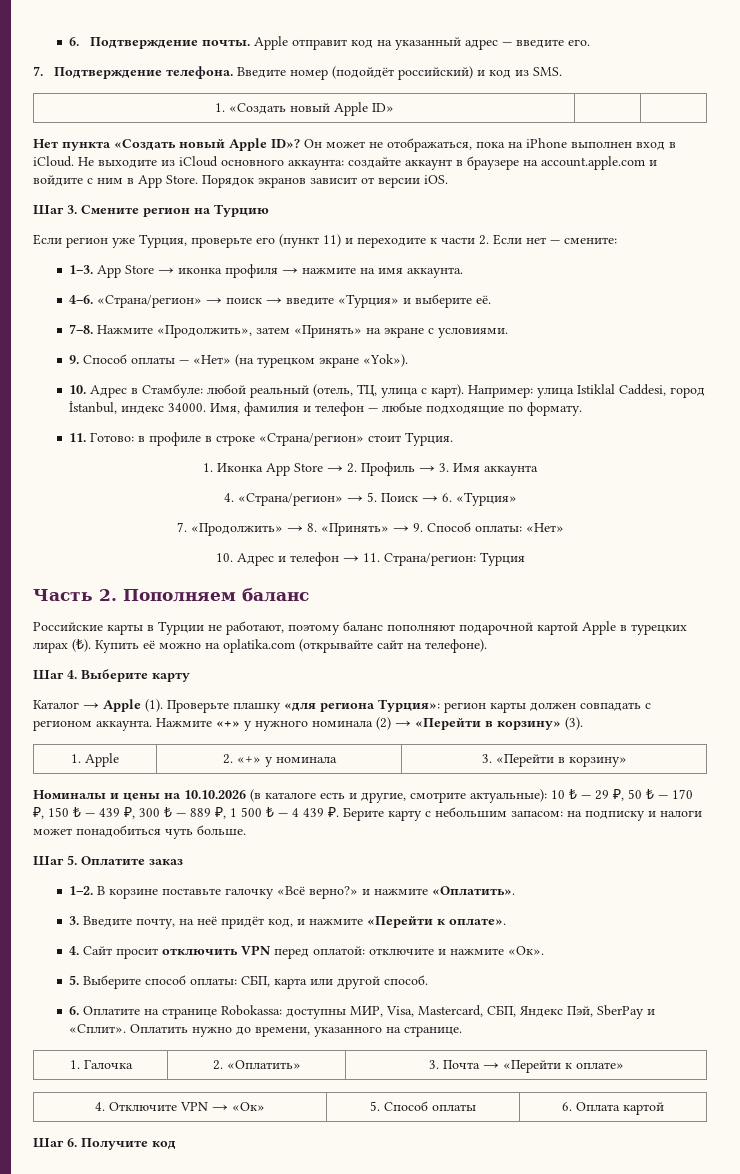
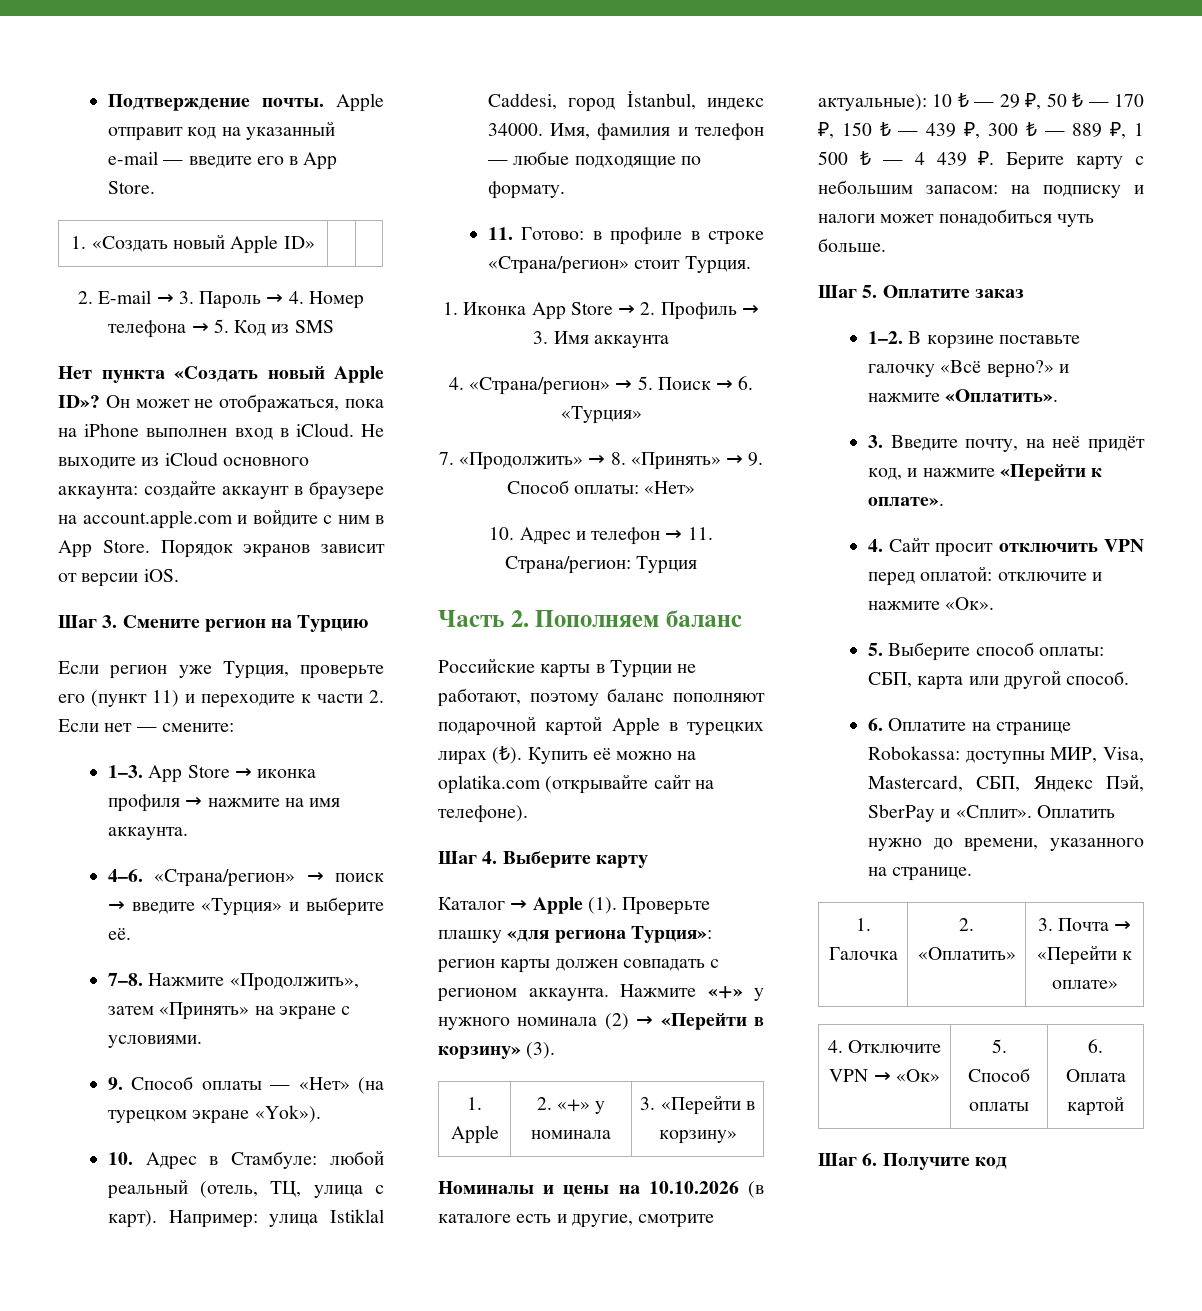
[69,37,80,46] 6. -> (107, 102) none
[465,39,499,50] адрес -> [107,151,158,165] e-mail
[568,39,591,46] [33,66,562,80] его. // 7. Подтверждение телефона. Введите номер (подойдёт российский) и код из SMS. -> [256,152,338,170] [107,181,155,194] его в App Store.
(394, 107) none -> [78,290,364,309] [108,319,334,338] // 2. E-mail → 3. Пароль → 4. Номер телефона → 5. Код из SMS

